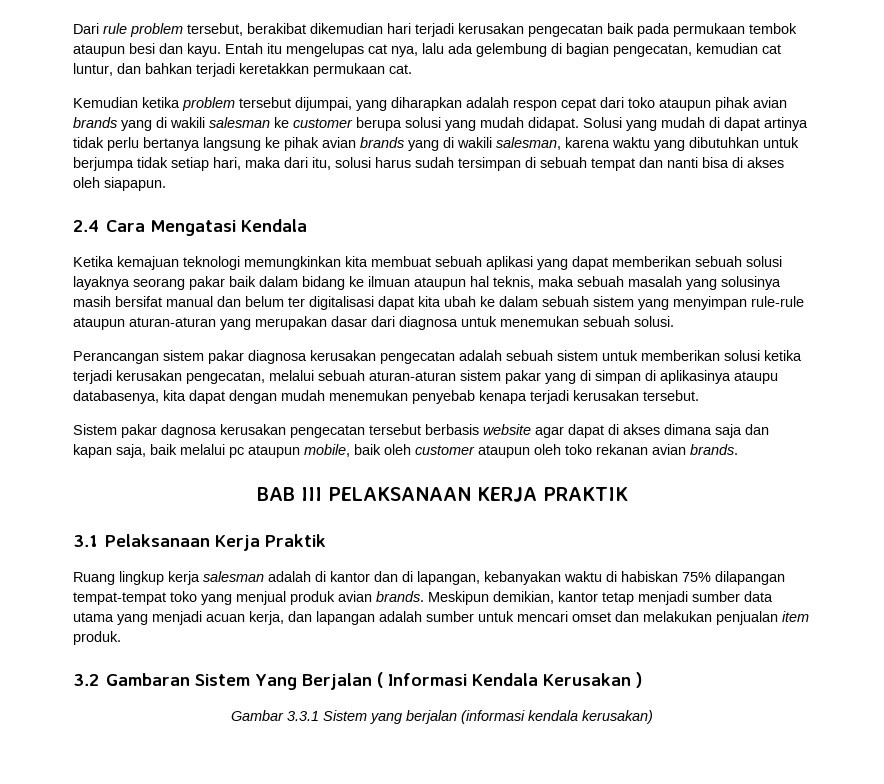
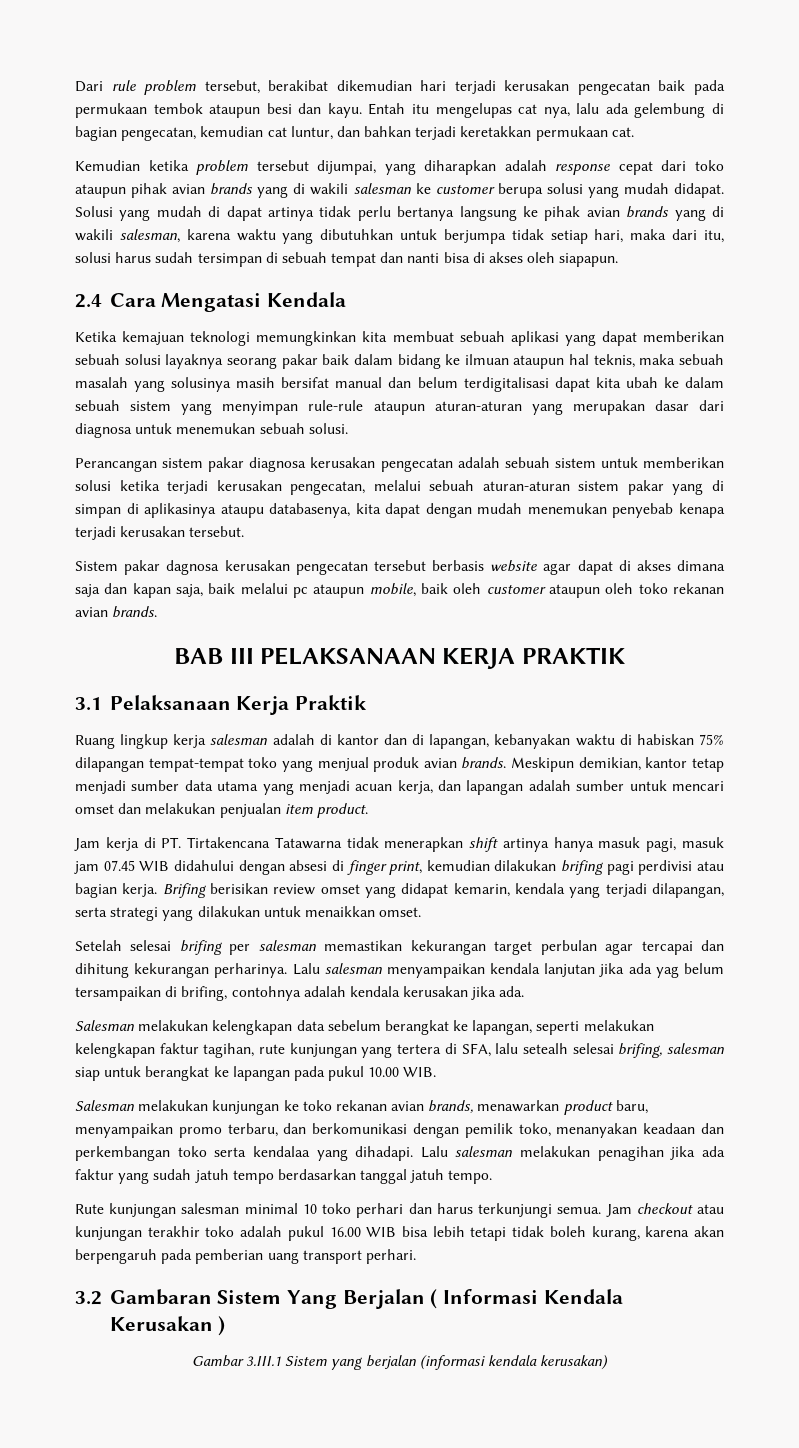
[513,99,557,111] respon -> [555,164,611,175] response
[288,296,374,310] ter digitalisasi -> [463,377,549,392] terdigitalisasi
[73,631,121,645] produk. -> [316,803,368,818] [74,837,724,852] [74,860,724,875] [75,883,724,898] [75,906,422,921] [75,940,724,955] [75,963,724,978] [75,986,525,1001] [75,1020,654,1035] [75,1043,724,1058] [75,1066,437,1081] [75,1100,648,1115] [75,1123,724,1138] [75,1146,725,1161] [75,1169,493,1184] [75,1203,725,1218] [75,1226,724,1241] [75,1249,416,1264] product. // Jam kerja di PT. Tirtakencana Tatawarna tidak menerapkan shift artinya hanya masuk pagi, masuk jam 07.45 WIB didahului dengan absesi di finger print, kemudian dilakukan brifing pagi perdivisi atau bagian kerja. Brifing berisikan review omset yang didapat kemarin, kendala yang terjadi dilapangan, serta strategi yang dilakukan untuk menaikkan omset. // Setelah selesai brifing per salesman memastikan kekurangan target perbulan agar tercapai dan dihitung kekurangan perharinya. Lalu salesman menyampaikan kendala lanjutan jika ada yag belum tersampaikan di brifing, contohnya adalah kendala kerusakan jika ada. // Salesman melakukan kelengkapan data sebelum berangkat ke lapangan, seperti melakukan kelengkapan faktur tagihan, rute kunjungan yang tertera di SFA, lalu setealh selesai brifing, salesman siap untuk berangkat ke lapangan pada pukul 10.00 WIB. // Salesman melakukan kunjungan ke toko rekanan avian brands, menawarkan product baru, menyampaikan promo terbaru, dan berkomunikasi dengan pemilik toko, menanyakan keadaan dan perkembangan toko serta kendalaa yang dihadapi. Lalu salesman melakukan penagihan jika ada faktur yang sudah jatuh tempo berdasarkan tanggal jatuh tempo. // Rute kunjungan salesman minimal 10 toko perhari dan harus terkunjungi semua. Jam checkout atau kunjungan terakhir toko adalah pukul 16.00 WIB bisa lebih tetapi tidak boleh kurang, karena akan berpengaruh pada pemberian uang transport perhari.
[287,711,319,721] 3.3.1 -> [246,1356,282,1366] 3.III.1

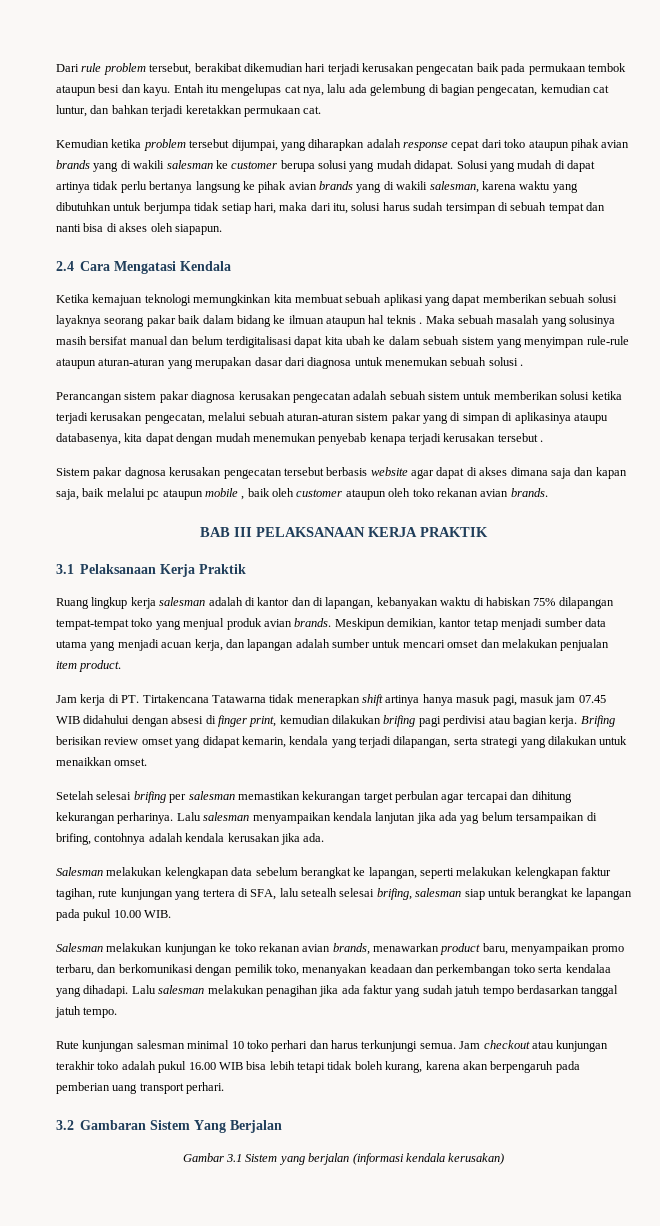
[593,354,676,368] teknis, maka -> [386,315,455,324] teknis . Maka
[308,423,348,434] solusi. -> [488,357,524,366] solusi .
[189,526,245,537] tersebut. -> [497,433,544,442] tersebut .
[369,583,416,597] mobile, -> [204,488,245,500] mobile ,
[430,1289,623,1309] [109,1316,226,1336] ( Informasi Kendala Kerusakan ) -> (283, 1126) none
[246,1356,282,1366] 3.III.1 -> [226,1154,243,1162] 3.1

